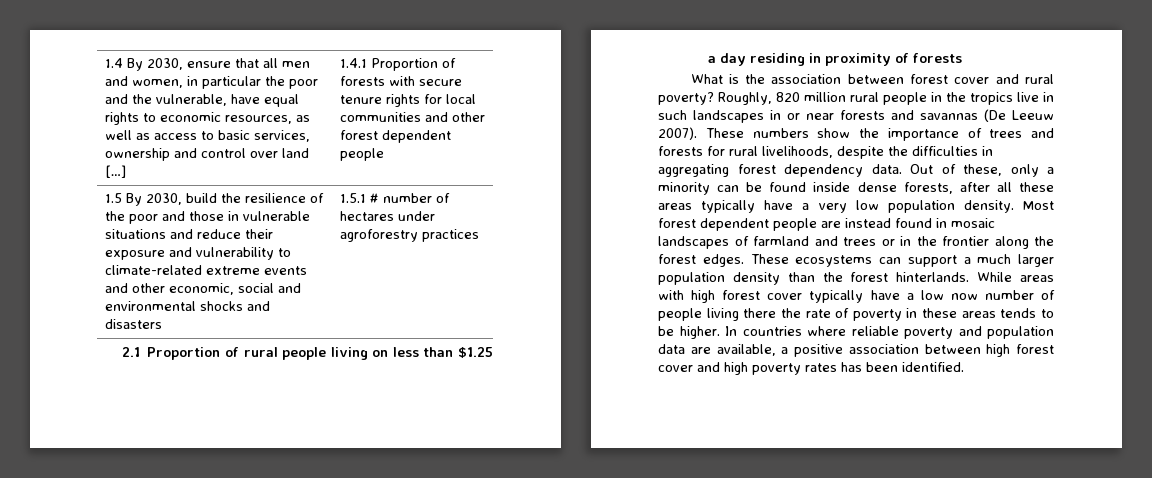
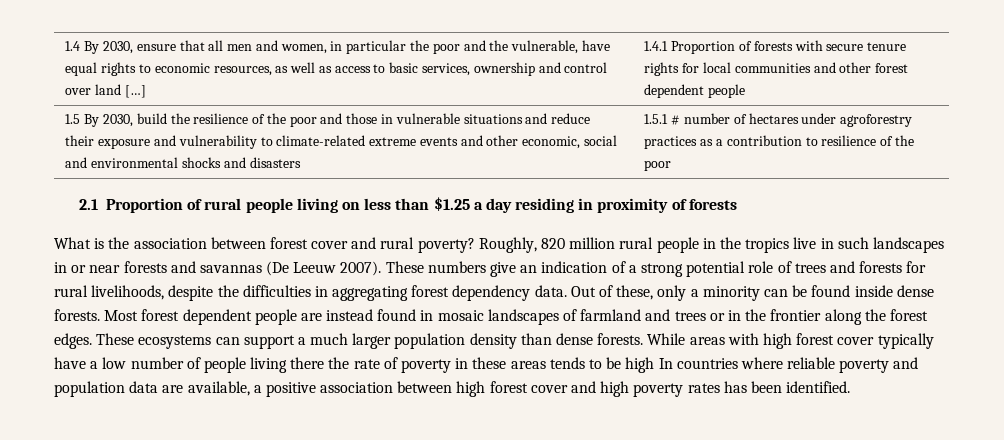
(479, 235) none -> [700,135,914,146] [644,160,672,171] as a contribution to resilience of the poor
[817,128,959,141] show the importance -> [490,261,774,277] give an indication of a strong potential role
[903,182,1054,194] [658,200,1014,213] forests, after all these areas typically have a very low population density. -> [54,309,100,321] forests.
[822,272,970,282] the forest hinterlands. -> [556,333,644,345] dense forests.
[950,293,978,300] now -> (127, 363) none
[679,326,720,339] higher. -> [625,357,655,373] high

